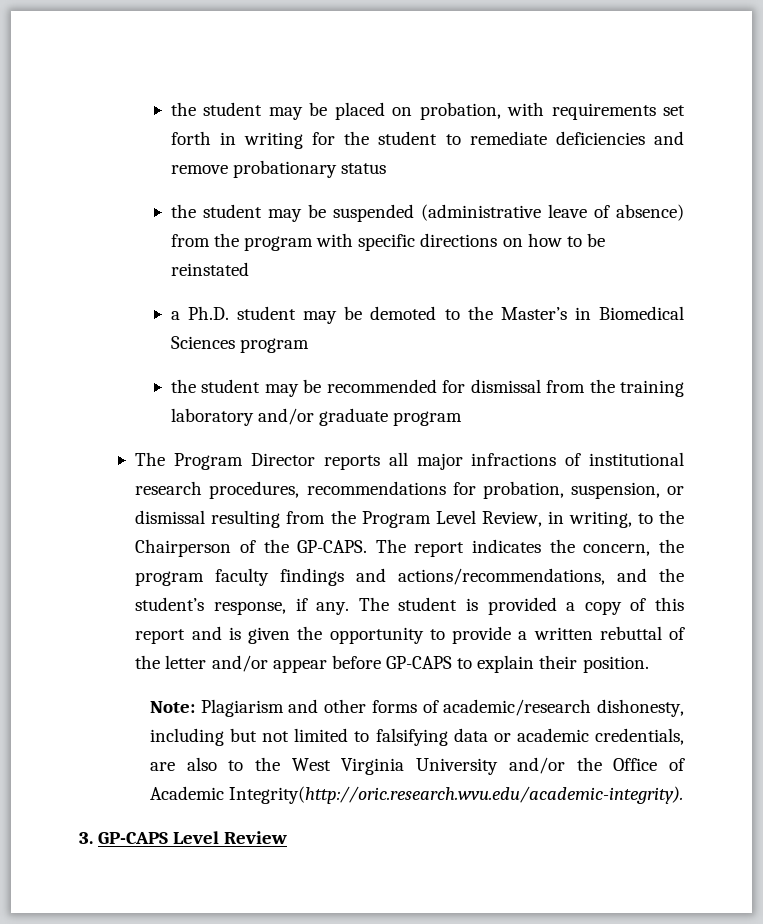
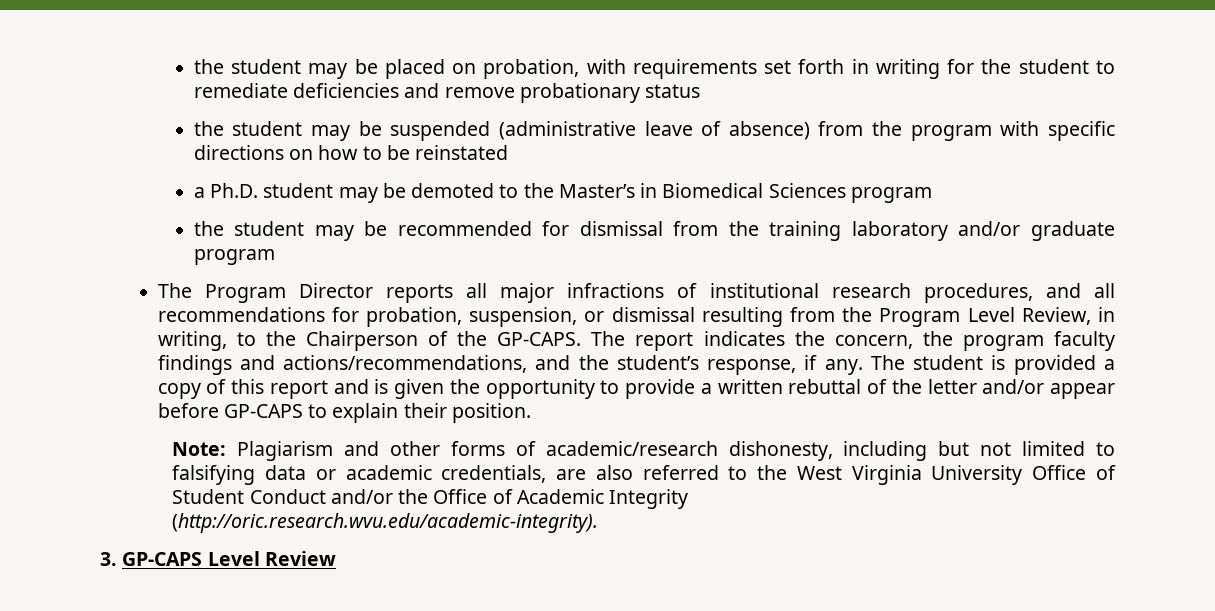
(300, 490) none -> [1045,283,1115,298] and all
(217, 764) none -> [642,465,719,480] referred
(499, 766) none -> [1032,465,1117,480] [172,489,326,504] Office of Student Conduct
[229,786,684,804] Integrity(http://oric.research.wvu.edu/academic-integrity). -> [609,489,689,509] [172,513,599,533] Integrity (http://oric.research.wvu.edu/academic-integrity).

